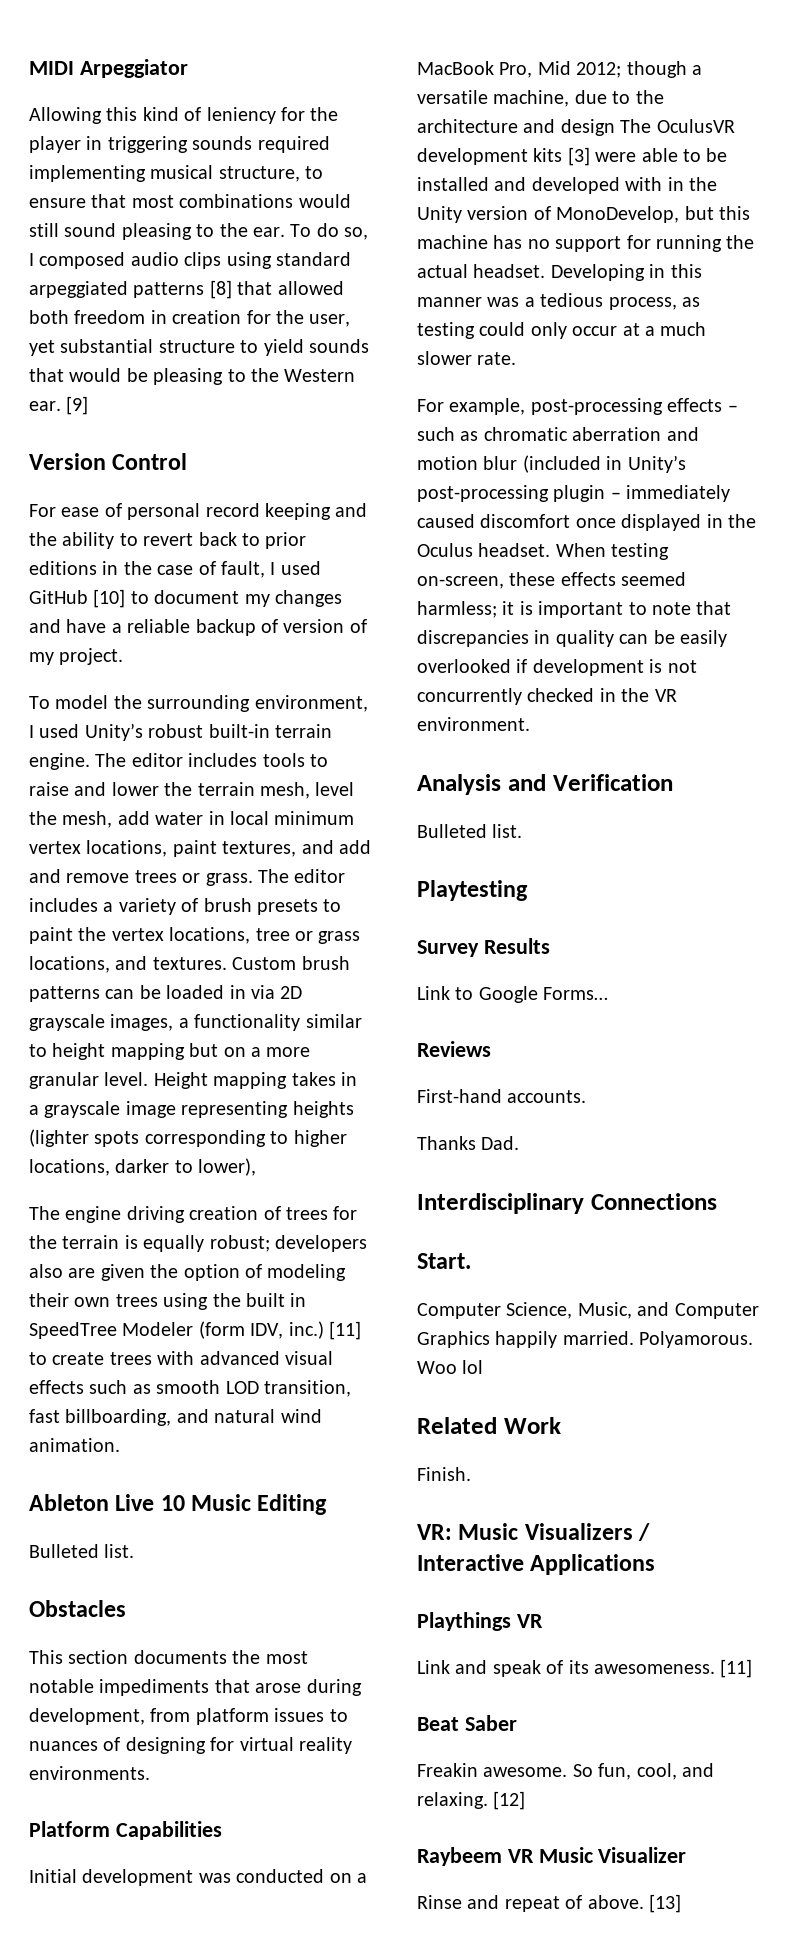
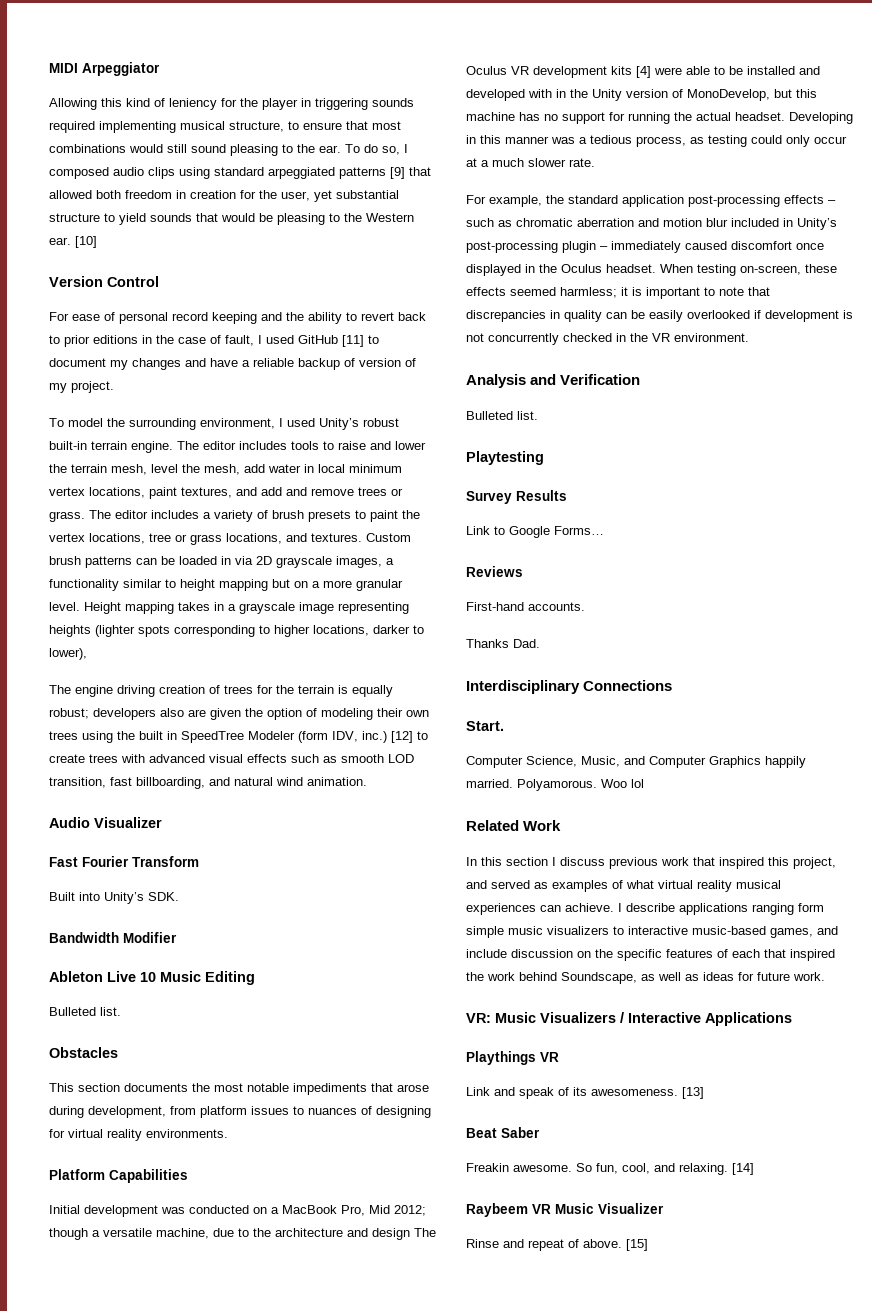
[209,280,232,299] [8] -> [390,167,405,179] [9]
[66,396,89,415] [9] -> [75,236,97,248] [10]
[93,589,126,608] [10] -> [342,335,364,347] [11]
[329,1321,361,1340] [11] -> [391,731,413,743] [12]
(120, 1445) none -> [49,817,162,828] [49,856,199,867] [49,892,179,904] [49,932,177,943] // Audio Visualizer // Fast Fourier Transform // Built into Unity’s SDK. // Bandwidth Modifier
[656,119,735,133] OculusVR -> [466,66,529,75] Oculus VR
[567,147,590,166] [3] -> [636,66,651,78] [4]
(526, 406) none -> [546,195,684,207] the standard application
[522,455,601,473] (included -> [731,218,779,227] included
[417,1467,471,1481] Finish. -> [466,857,836,869] [466,880,781,892] [466,903,824,915] [466,926,838,938] [466,949,835,961] [466,972,825,984] In this section I discuss previous work that inspired this project, and served as examples of what virtual reality musical experiences can achieve. I describe applications ranging form simple music visualizers to interactive music-based games, and include discussion on the specific features of each that inspired the work behind Soundscape, as well as ideas for future work.
[720,1659,753,1678] [11] -> [682,1087,704,1099] [13]
[493,1791,526,1810] [12] -> [732,1163,754,1175] [14]
[649,1894,681,1913] [13] -> [626,1239,648,1251] [15]

